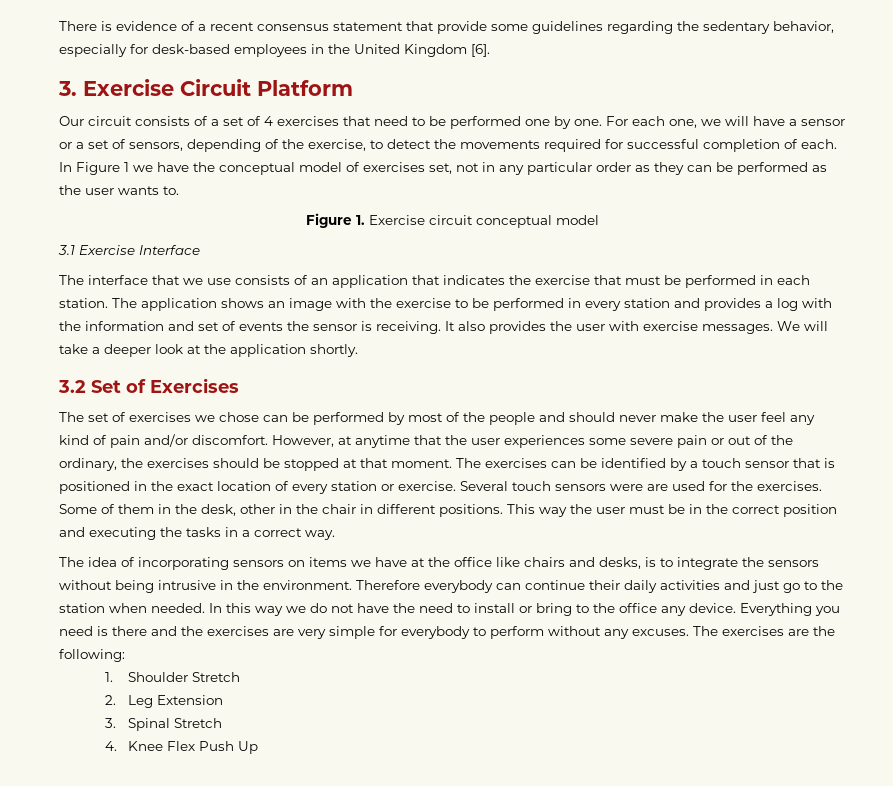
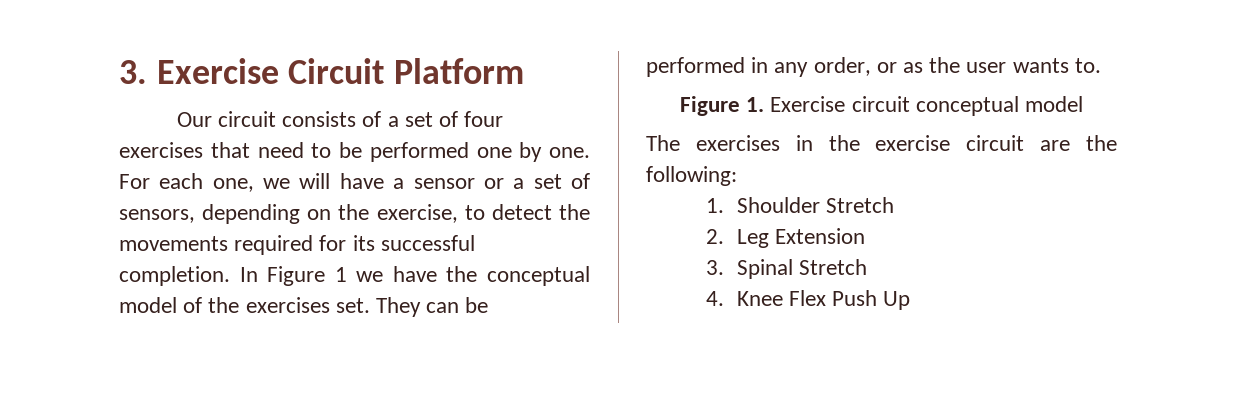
[59,21,834,34] [59,44,490,57] There is evidence of a recent consensus statement that provide some guidelines regarding the sedentary behavior, especially for desk-based employees in the United Kingdom [6]. // -> (119, 72) none
[264,116,273,126] 4 -> [464,111,504,127] four
[265,139,279,149] of -> [307,209,332,220] on
[627,139,837,152] successful completion of each. -> [352,235,475,251] [119,266,230,286] its successful completion.
[363,162,808,175] exercises set, not in any particular order as they can be performed -> [208,297,489,317] [646,57,897,77] the exercises set. They can be performed in any order, or
[58,245,200,255] [59,275,810,288] [59,298,832,311] [59,321,828,334] [59,344,358,357] [58,378,239,393] [59,412,815,425] [59,434,793,448] [59,458,835,471] [59,481,822,494] [59,504,837,517] [59,527,335,540] [59,557,819,570] [59,580,843,593] [59,603,840,616] [59,626,784,639] 3.1 Exercise Interface // The interface that we use consists of an application that indicates the exercise that must be performed in each station. The application shows an image with the exercise to be performed in every station and provides a log with the information and set of events the sensor is receiving. It also provides the user with exercise messages. We will take a deeper look at the application shortly. // 3.2 Set of Exercises // The set of exercises we chose can be performed by most of the people and should never make the user feel any kind of pain and/or discomfort. However, at anytime that the user experiences some severe pain or out of the ordinary, the exercises should be stopped at that moment. The exercises can be identified by a touch sensor that is positioned in the exact location of every station or exercise. Several touch sensors were are used for the exercises. Some of them in the desk, other in the chair in different positions. This way the user must be in the correct position and executing the tasks in a correct way. // The idea of incorporating sensors on items we have at the office like chairs and desks, is to integrate the sensors without being intrusive in the environment. Therefore everybody can continue their daily activities and just go to the station when needed. In this way we do not have the need to install or bring to the office any device. Everything you need is there and the exercises are very simple for everybody to perform without any excuses. The exercises -> [646,135,1025,151] The exercises in the exercise circuit

